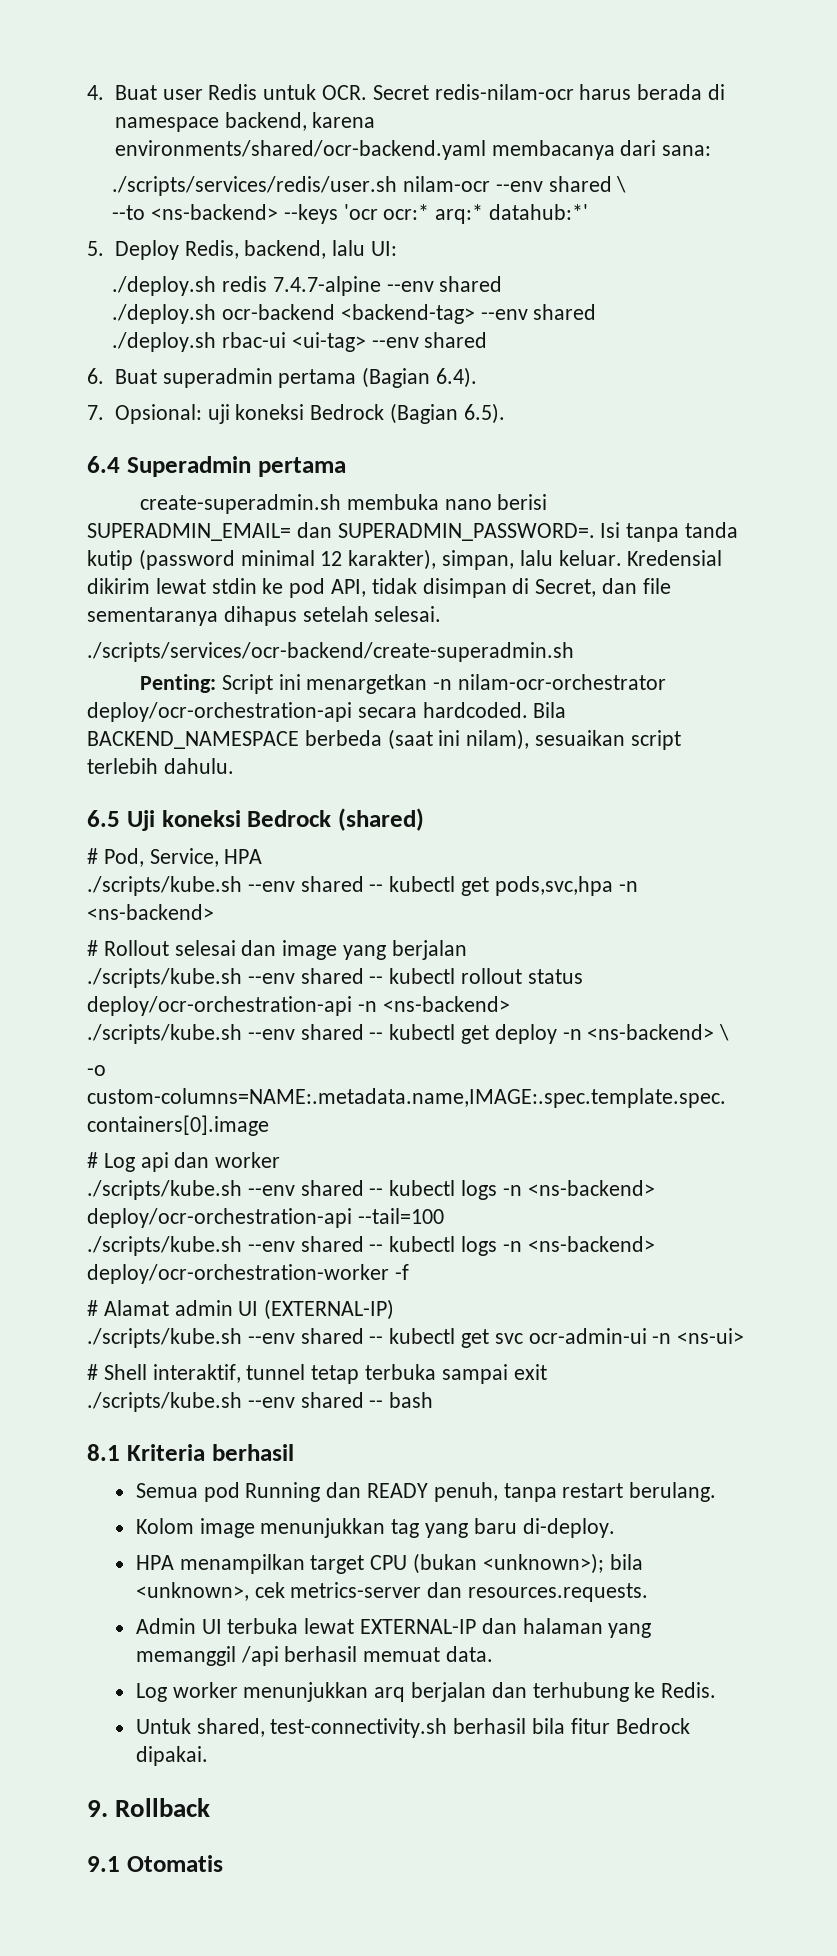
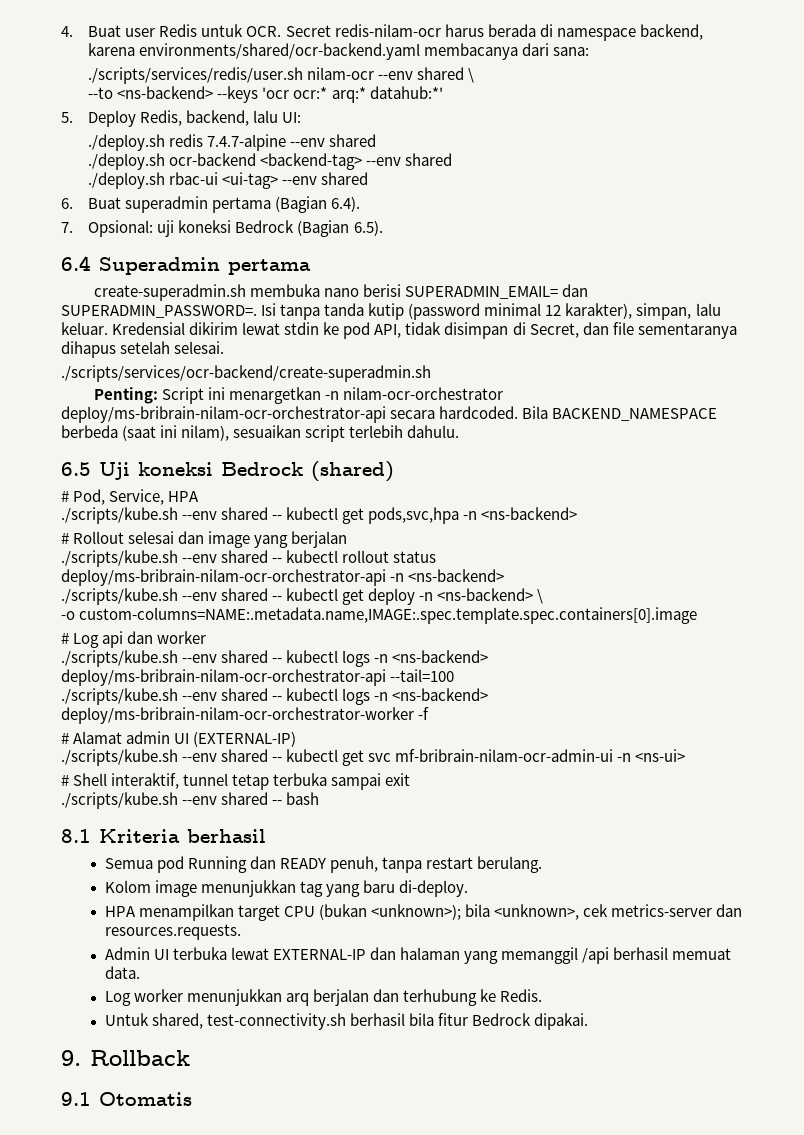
[87,702,352,722] deploy/ocr-orchestration-api -> [61,406,386,423] deploy/ms-bribrain-nilam-ocr-orchestrator-api
[87,996,352,1016] deploy/ocr-orchestration-api -> [61,569,386,586] deploy/ms-bribrain-nilam-ocr-orchestrator-api
[87,1208,352,1228] deploy/ocr-orchestration-api -> [61,669,386,686] deploy/ms-bribrain-nilam-ocr-orchestrator-api
[87,1264,389,1284] deploy/ocr-orchestration-worker -> [61,707,414,724] deploy/ms-bribrain-nilam-ocr-orchestrator-worker
[528,1328,647,1344] ocr-admin-ui -> [395,749,614,762] mf-bribrain-nilam-ocr-admin-ui

